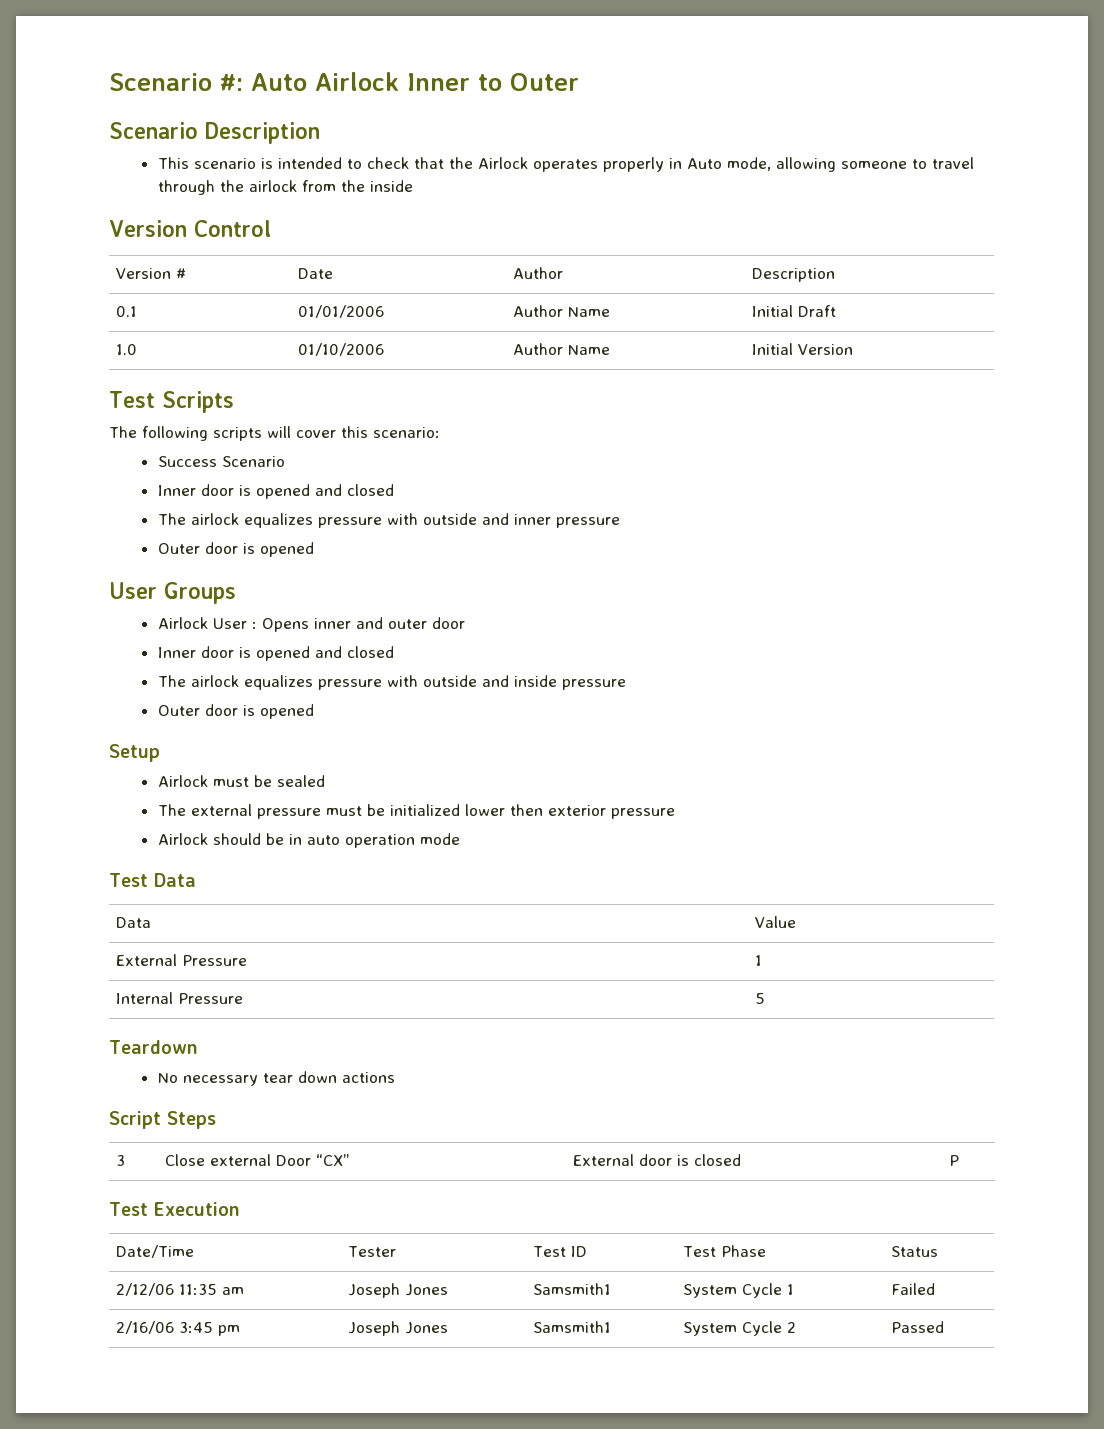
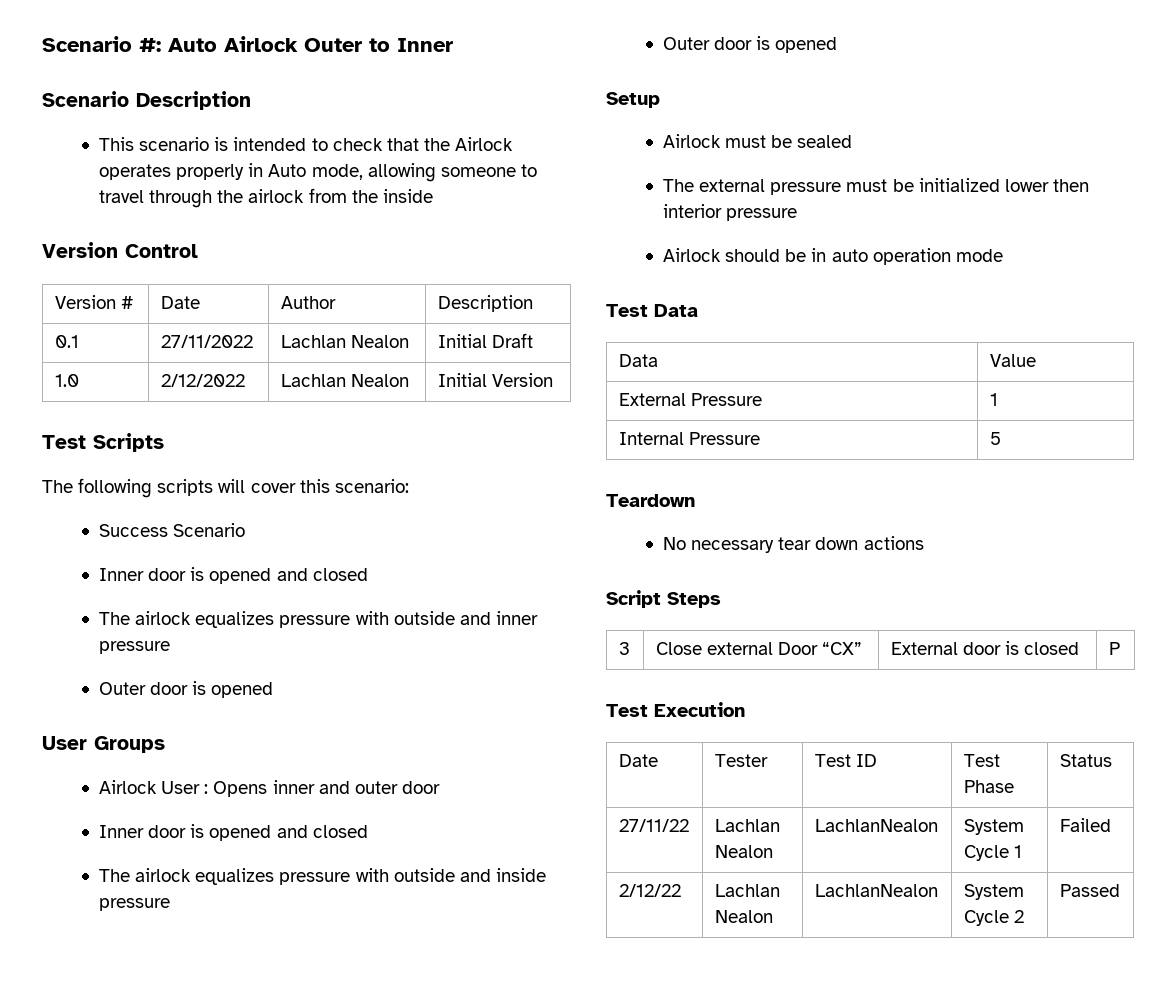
[407,73,579,91] Inner to Outer -> [304,38,453,52] Outer to Inner
[298,305,385,318] [513,305,611,317] 01/01/2006 | Author Name -> [160,335,253,348] [280,335,409,348] 27/11/2022 | Lachlan Nealon
[298,343,385,356] [513,343,611,355] 01/10/2006 | Author Name -> [160,374,245,387] [280,374,409,387] 2/12/2022 | Lachlan Nealon
[547,805,606,816] exterior -> [663,204,723,218] interior
[116,1245,195,1258] Date/Time -> [618,754,658,767] Date
[116,1283,245,1296] [348,1283,449,1298] [533,1283,612,1295] [683,1283,795,1298] [891,1283,936,1295] [116,1321,241,1336] [348,1321,449,1336] [533,1321,612,1333] 2/12/06 11:35 am | Joseph Jones | Samsmith1 | System Cycle 1 | Failed // 2/16/06 3:45 pm | Joseph Jones | Samsmith1 -> [618,819,689,832] [714,819,780,832] [714,845,773,858] [814,819,938,832] [963,819,1024,835] [963,845,1022,861] [1059,818,1111,832] [618,884,681,897] [714,884,780,897] [714,910,773,923] [814,884,938,897] 27/11/22 | Lachlan Nealon | LachlanNealon | System Cycle 1 | Failed // 2/12/22 | Lachlan Nealon | LachlanNealon

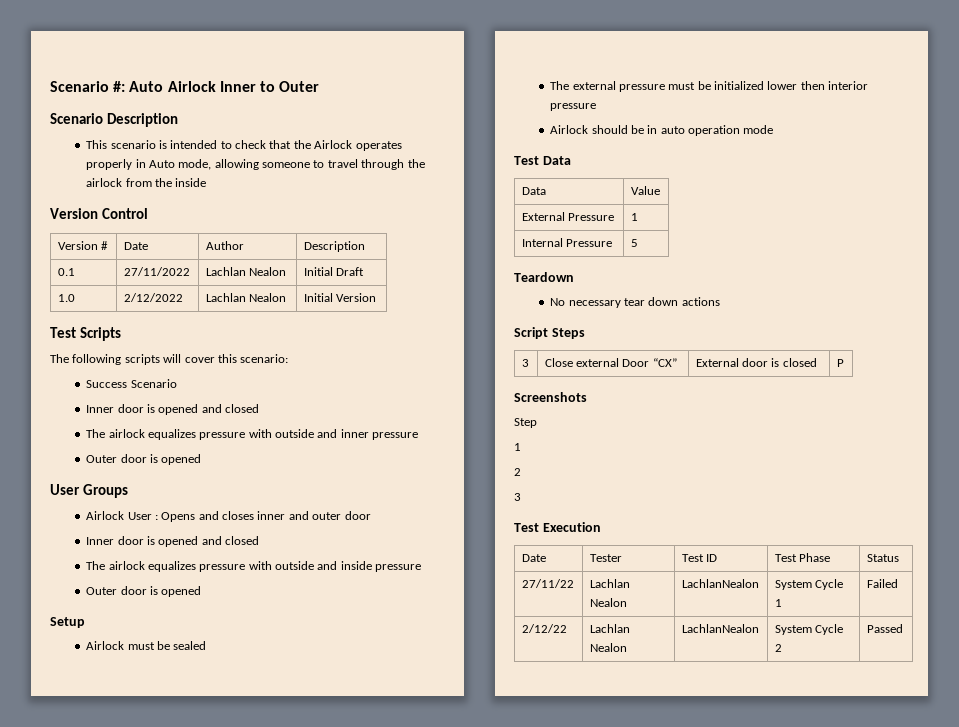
[304,38,453,52] Outer to Inner -> [219,81,320,92] Inner to Outer
(268, 789) none -> [198,511,255,520] and closes
(1120, 648) none -> [514,392,587,402] [514,418,537,428] [514,443,521,451] [514,468,521,476] [514,493,521,501] // Screenshots // Step // 1 // 2 // 3

